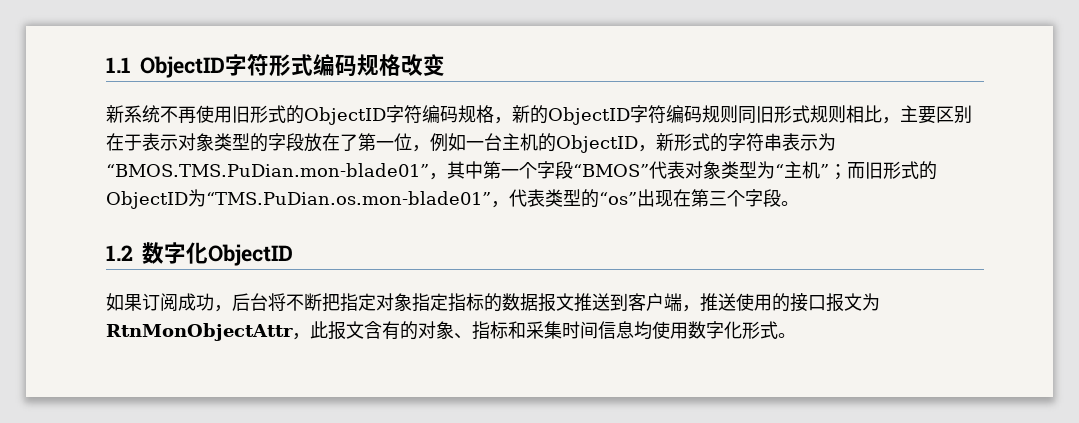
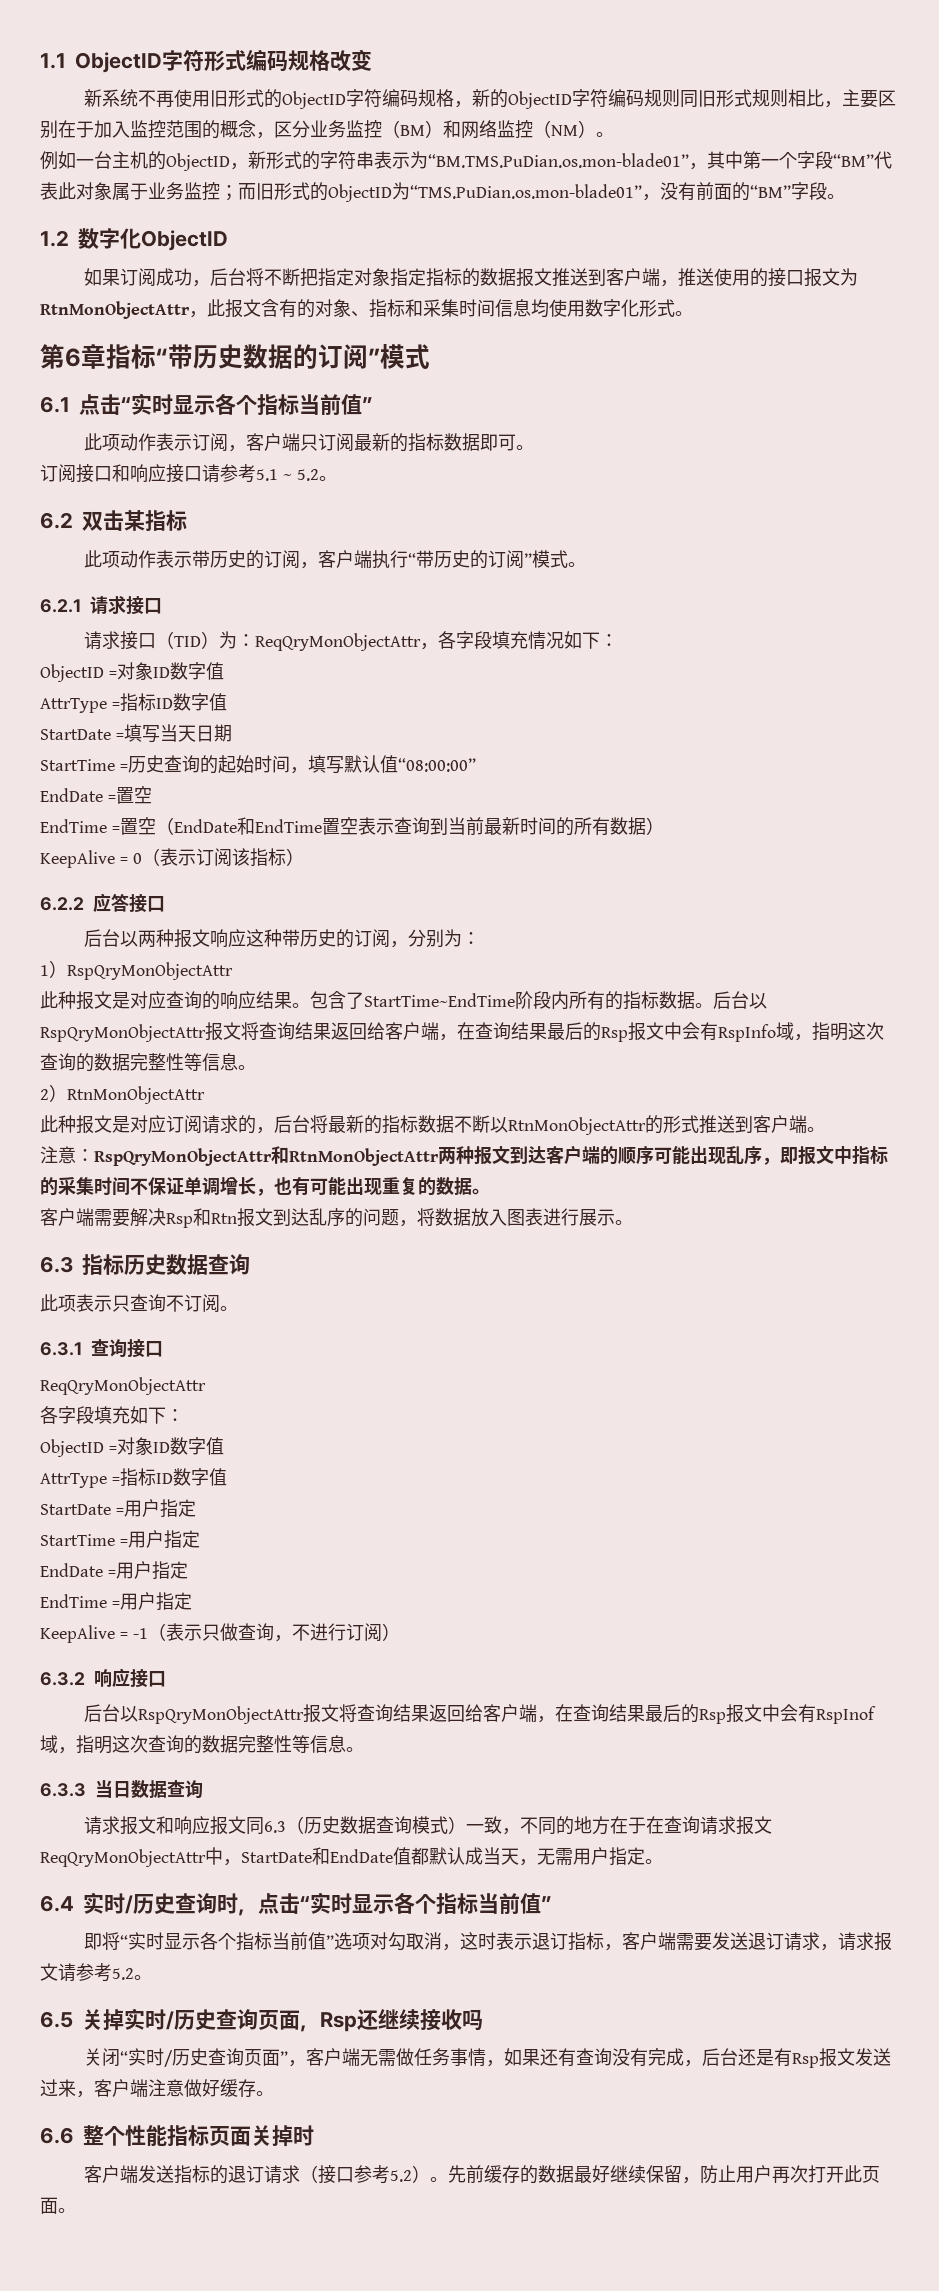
[142,133,430,152] 表示对象类型的字段放在了第一位， -> [94,120,614,139] 加入监控范围的概念，区分业务监控（BM）和网络监控（NM）。 //
[106,163,429,177] “BMOS.TMS.PuDian.mon-blade01” -> [428,153,689,168] “BM.TMS.PuDian.os.mon-blade01”
[573,161,829,179] “BMOS”代表对象类型为“主机” -> [833,151,892,169] [40,182,220,201] “BM”代表此对象属于业务监控
[509,189,745,208] 代表类型的“os”出现在第三个 -> [660,182,791,201] 没有前面的“BM”
(796, 335) none -> [40,344,430,369] [40,393,372,416] [83,433,534,452] [40,464,337,483] [40,510,187,531] [83,550,586,569] [40,595,162,615] [83,631,618,651] [40,662,224,682] [40,693,227,713] [40,724,232,743] [40,755,476,774] [40,786,152,804] [40,817,664,836] [40,848,304,868] [40,893,165,913] [83,929,480,948] [40,960,233,980] [40,991,767,1010] [40,1022,884,1042] [40,1053,256,1072] [40,1084,205,1104] [40,1115,825,1135] [40,1145,888,1166] [40,1177,490,1196] [40,1208,633,1228] [40,1254,250,1275] [40,1294,238,1312] [40,1339,163,1358] [40,1377,206,1395] [40,1406,184,1424] [40,1437,224,1457] [40,1468,227,1488] [40,1499,196,1518] [40,1530,200,1549] [40,1561,188,1580] [40,1592,192,1611] [40,1623,400,1643] [40,1668,166,1688] [83,1704,876,1724] [40,1735,364,1754] [40,1780,203,1799] [83,1816,772,1835] [40,1847,663,1867] [40,1892,551,1916] [83,1932,892,1951] [40,1963,152,1982] [40,2008,483,2032] [83,2048,891,2068] [40,2079,274,2098] [40,2125,314,2147] [83,2165,880,2184] [40,2197,76,2214] // 第6章指标“带历史数据的订阅”模式 // 6.1点击“实时显示各个指标当前值” // 此项动作表示订阅，客户端只订阅最新的指标数据即可。 // 订阅接口和响应接口请参考5.1 ~ 5.2。 // 6.2双击某指标 // 此项动作表示带历史的订阅，客户端执行“带历史的订阅”模式。 // 6.2.1请求接口 // 请求接口（TID）为：ReqQryMonObjectAttr，各字段填充情况如下： // ObjectID =对象ID数字值 // AttrType =指标ID数字值 // StartDate =填写当天日期 // StartTime =历史查询的起始时间，填写默认值“08:00:00” // EndDate =置空 // EndTime =置空（EndDate和EndTime置空表示查询到当前最新时间的所有数据） // KeepAlive = 0（表示订阅该指标） // 6.2.2应答接口 // 后台以两种报文响应这种带历史的订阅，分别为： // 1）RspQryMonObjectAttr // 此种报文是对应查询的响应结果。包含了StartTime~EndTime阶段内所有的指标数据。后台以RspQryMonObjectAttr报文将查询结果返回给客户端，在查询结果最后的Rsp报文中会有RspInfo域，指明这次查询的数据完整性等信息。 // 2）RtnMonObjectAttr // 此种报文是对应订阅请求的，后台将最新的指标数据不断以RtnMonObjectAttr的形式推送到客户端。 // 注意：RspQryMonObjectAttr和RtnMonObjectAttr两种报文到达客户端的顺序可能出现乱序，即报文中指标的采集时间不保证单调增长，也有可能出现重复的数据。 // 客户端需要解决Rsp和Rtn报文到达乱序的问题，将数据放入图表进行展示。 // 6.3指标历史数据查询 // 此项表示只查询不订阅。 // 6.3.1查询接口 // ReqQryMonObjectAttr // 各字段填充如下： // ObjectID =对象ID数字值 // AttrType =指标ID数字值 // StartDate =用户指定 // StartTime =用户指定 // EndDate =用户指定 // EndTime =用户指定 // KeepAlive = -1（表示只做查询，不进行订阅） // 6.3.2响应接口 // 后台以RspQryMonObjectAttr报文将查询结果返回给客户端，在查询结果最后的Rsp报文中会有RspInof域，指明这次查询的数据完整性等信息。 // 6.3.3当日数据查询 // 请求报文和响应报文同6.3（历史数据查询模式）一致，不同的地方在于在查询请求报文ReqQryMonObjectAttr中，StartDate和EndDate值都默认成当天，无需用户指定。 // 6.4实时/历史查询时，点击“实时显示各个指标当前值” // 即将“实时显示各个指标当前值”选项对勾取消，这时表示退订指标，客户端需要发送退订请求，请求报文请参考5.2。 // 6.5关掉实时/历史查询页面，Rsp还继续接收吗 // 关闭“实时/历史查询页面”，客户端无需做任务事情，如果还有查询没有完成，后台还是有Rsp报文发送过来，客户端注意做好缓存。 // 6.6整个性能指标页面关掉时 // 客户端发送指标的退订请求（接口参考5.2）。先前缓存的数据最好继续保留，防止用户再次打开此页面。

